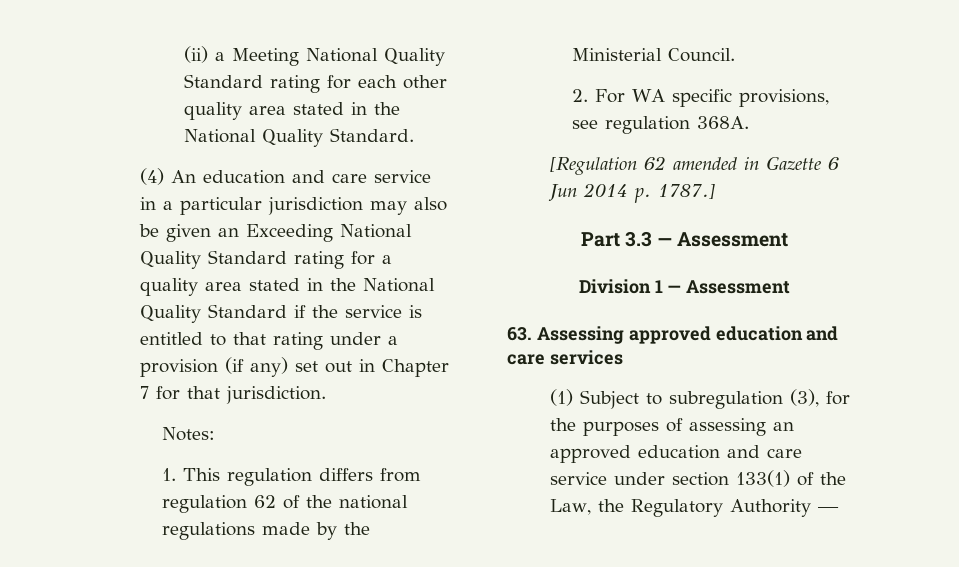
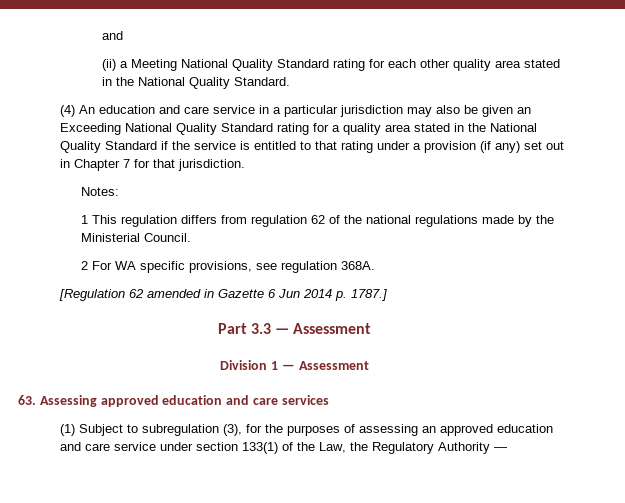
(183, 54) none -> [101,31,123,40] and //
[162,468,177,481] 1. -> [80,215,88,224] 1
[572,89,589,102] 2. -> [80,261,88,270] 2

